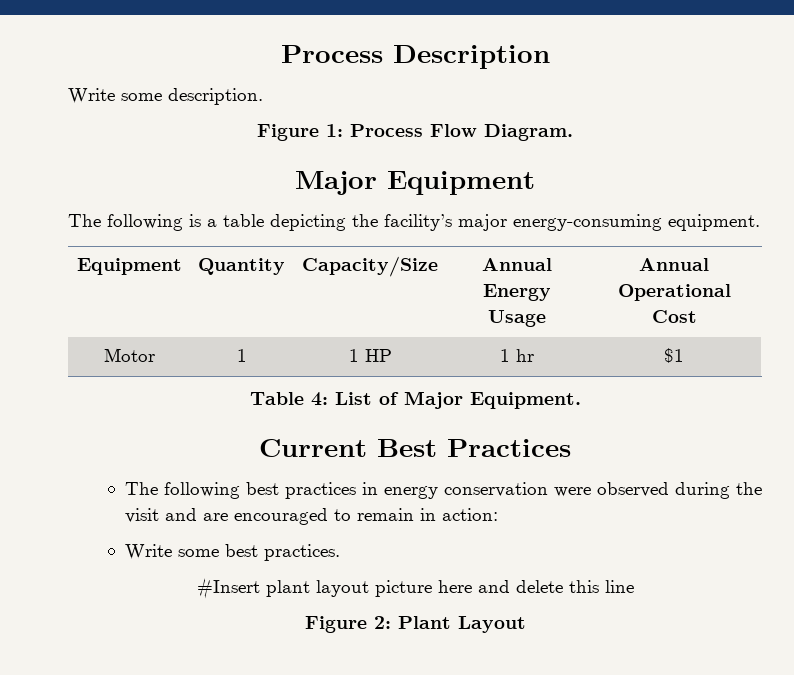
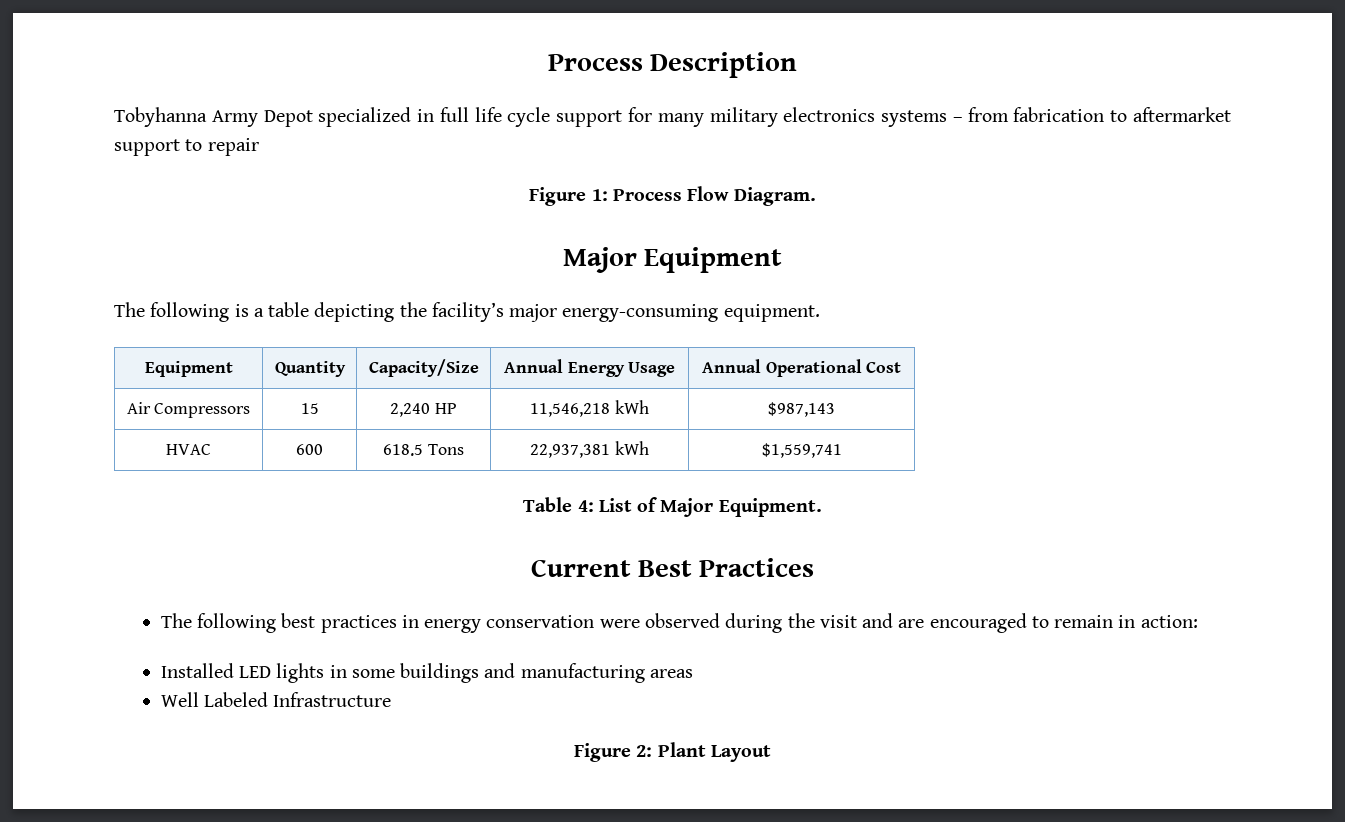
[68,88,263,105] Write some description. -> [114,107,1232,127] [114,138,259,156] Tobyhanna Army Depot specialized in full life cycle support for many military electronics systems – from fabrication to aftermarket support to repair
[103,348,155,362] [236,349,247,362] [348,349,392,362] [499,349,534,362] [664,348,684,363] Motor | 1 | 1 HP | 1 hr | $1 -> [126,402,251,418] [300,403,319,414] [390,403,457,417] [530,400,649,417] [768,402,835,417] [166,444,211,455] [296,444,323,455] [383,444,464,456] [530,441,649,458] [761,443,842,458] Air Compressors | 15 | 2,240 HP | 11,546,218 kWh | $987,143 // HVAC | 600 | 618.5 Tons | 22,937,381 kWh | $1,559,741
[124,544,340,561] [196,578,634,599] Write some best practices. // #Insert plant layout picture here and delete this line -> [160,663,693,683] [160,692,392,707] Installed LED lights in some buildings and manufacturing areas // Well Labeled Infrastructure

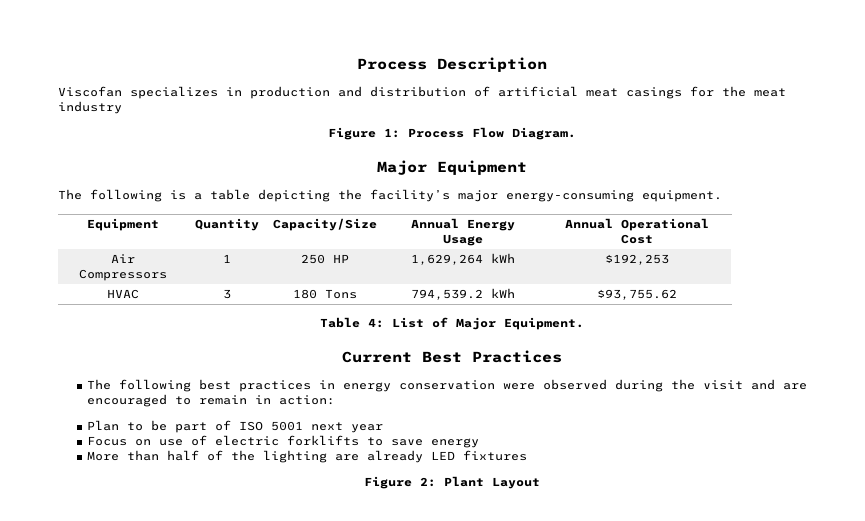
[114,107,1232,127] [114,138,259,156] Tobyhanna Army Depot specialized in full life cycle support for many military electronics systems – from fabrication to aftermarket support to repair -> [58,86,786,99] [58,101,122,114] Viscofan specializes in production and distribution of artificial meat casings for the meat industry
[300,403,319,414] [390,403,431,417] 15 | 2,240 -> [222,254,231,263] [300,254,325,264] 1 | 250
[530,400,649,417] [768,402,835,417] 11,546,218 kWh | $987,143 -> [410,253,515,265] [604,254,669,265] 1,629,264 kWh | $192,253
[296,444,323,455] [383,444,424,456] 600 | 618.5 -> [222,289,231,299] [292,289,317,299] 3 | 180
[530,441,649,458] [761,443,842,458] 22,937,381 kWh | $1,559,741 -> [410,288,515,300] [596,289,677,300] 794,539.2 kWh | $93,755.62
[160,663,693,683] [160,692,392,707] Installed LED lights in some buildings and manufacturing areas // Well Labeled Infrastructure -> [87,420,384,433] [87,435,480,448] [87,450,528,463] Plan to be part of ISO 5001 next year // Focus on use of electric forklifts to save energy // More than half of the lighting are already LED fixtures

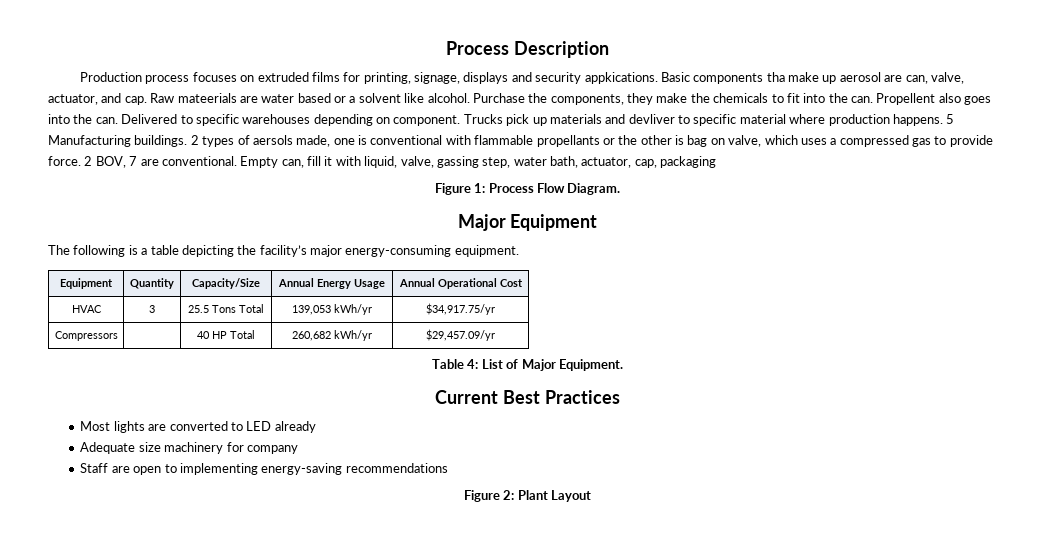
[58,86,786,99] [58,101,122,114] Viscofan specializes in production and distribution of artificial meat casings for the meat industry -> [80,72,964,84] [48,93,992,105] [48,114,955,126] [48,135,993,147] [48,156,717,168] Production process focuses on extruded films for printing, signage, displays and security appkications. Basic components tha make up aerosol are can, valve, actuator, and cap. Raw mateerials are water based or a solvent like alcohol. Purchase the components, they make the chemicals to fit into the can. Propellent also goes into the can. Delivered to specific warehouses depending on component. Trucks pick up materials and devliver to specific material where production happens. 5 Manufacturing buildings. 2 types of aersols made, one is conventional with flammable propellants or the other is bag on valve, which uses a compressed gas to provide force. 2 BOV, 7 are conventional. Empty can, fill it with liquid, valve, gassing step, water bath, actuator, cap, packaging
[111,254,135,263] [79,269,167,281] [222,254,231,263] [300,254,349,264] [410,253,515,265] [604,254,669,265] // Air Compressors | 1 | 250 HP | 1,629,264 kWh | $192,253 -> (523, 283) none
[292,289,317,299] 180 -> [188,305,209,313] 25.5
[410,288,515,300] [596,289,677,300] | 794,539.2 kWh | $93,755.62 -> [239,304,264,313] [292,304,372,315] [426,303,495,315] [54,331,118,341] [197,330,255,339] [292,330,372,341] [426,329,495,341] Total | 139,053 kWh/yr | $34,917.75/yr // Compressors | | 40 HP Total | 260,682 kWh/yr | $29,457.09/yr
[87,379,808,392] [87,394,336,407] [87,420,384,433] [87,435,480,448] [87,450,528,463] The following best practices in energy conservation were observed during the visit and are encouraged to remain in action: // Plan to be part of ISO 5001 next year // Focus on use of electric forklifts to save energy // More than half of the lighting are already LED fixtures -> [80,421,316,433] [80,442,298,454] [80,463,448,475] Most lights are converted to LED already // Adequate size machinery for company // Staff are open to implementing energy-saving recommendations

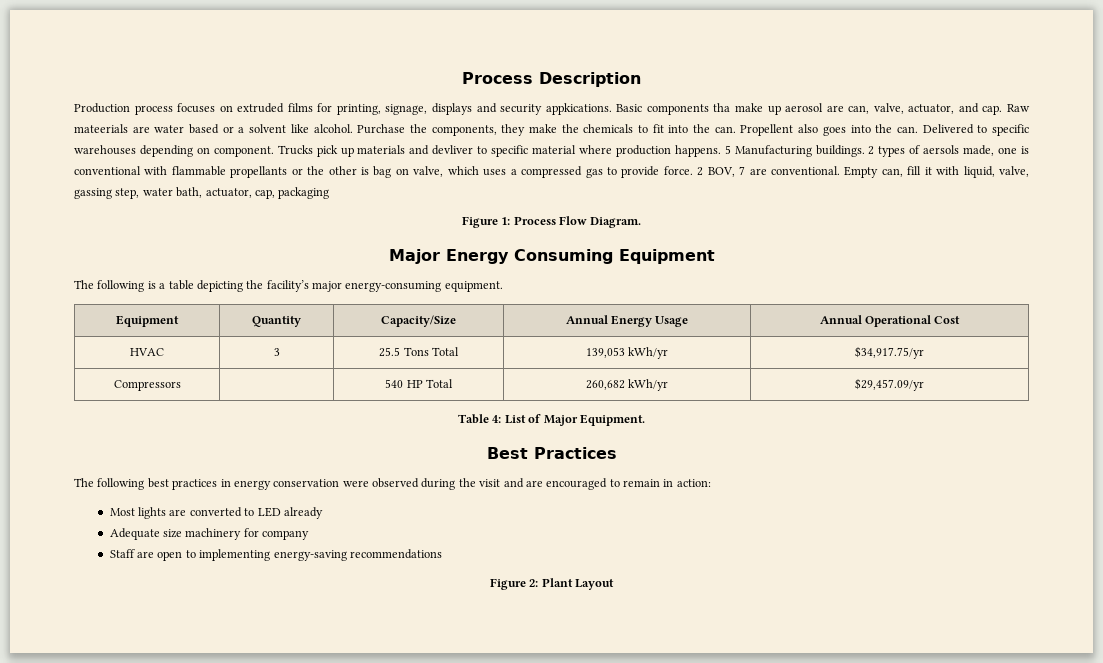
(506, 222) none -> [445,249,613,264] Energy Consuming
[197,331,210,339] 40 -> [385,379,404,388] 540
[435,390,499,404] Current -> (645, 420) none
(620, 397) none -> [74,478,711,490] // The following best practices in energy conservation were observed during the visit and are encouraged to remain in action:

